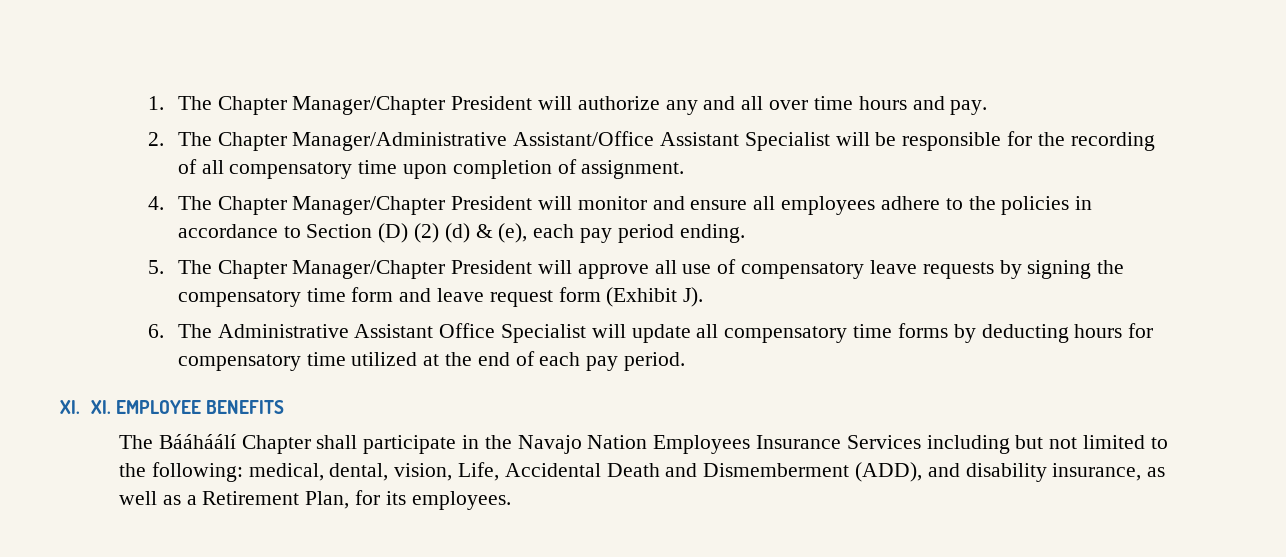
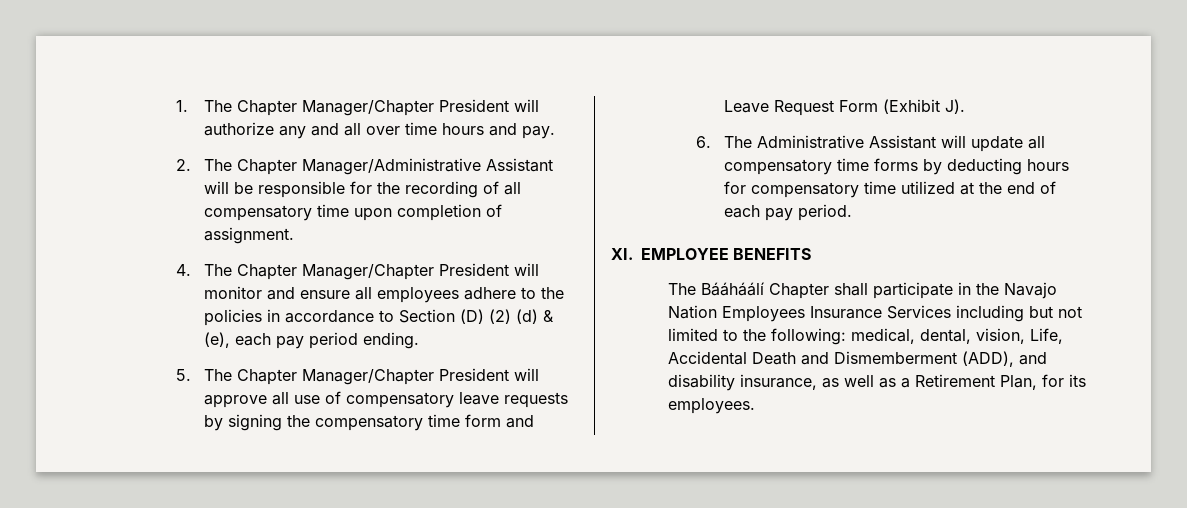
[513,131,830,151] Assistant/Office Assistant Specialist -> [486,158,554,172] Assistant
[437,287,601,307] leave request form -> [724,100,879,116] Leave Request Form
[439,323,587,343] Office Specialist -> (937, 142) none
[90,400,111,414] XI. -> (633, 254) none

